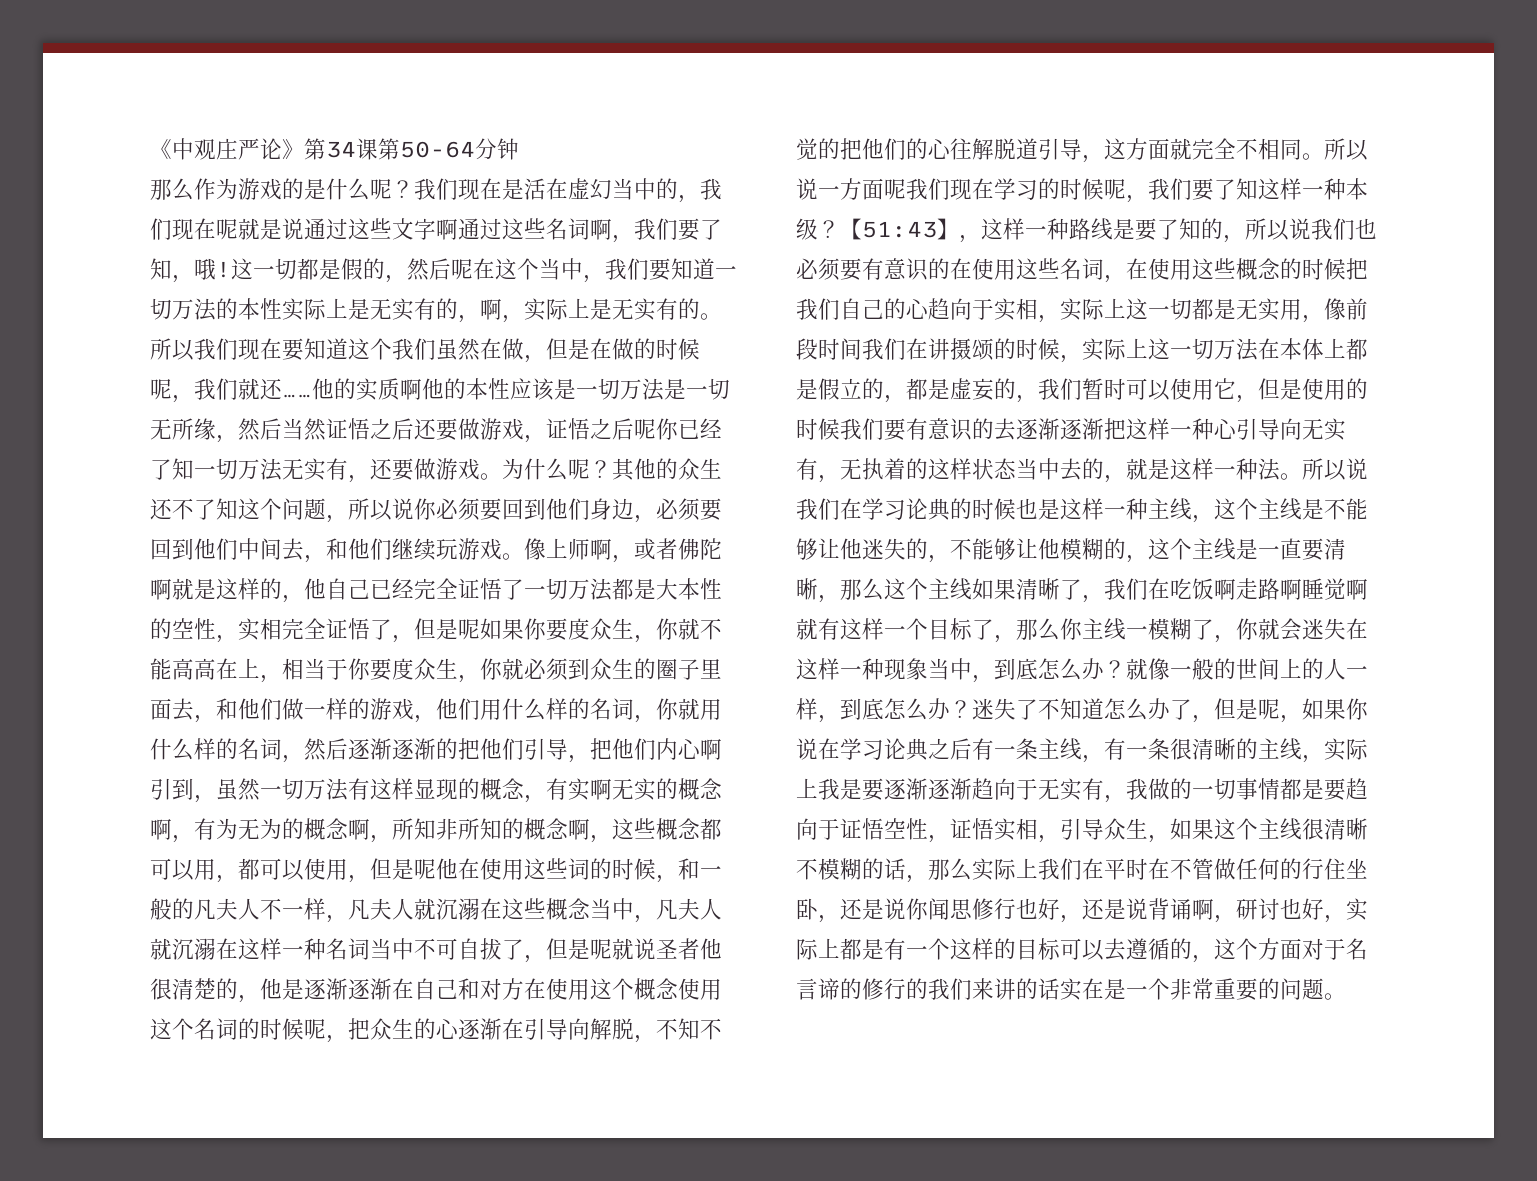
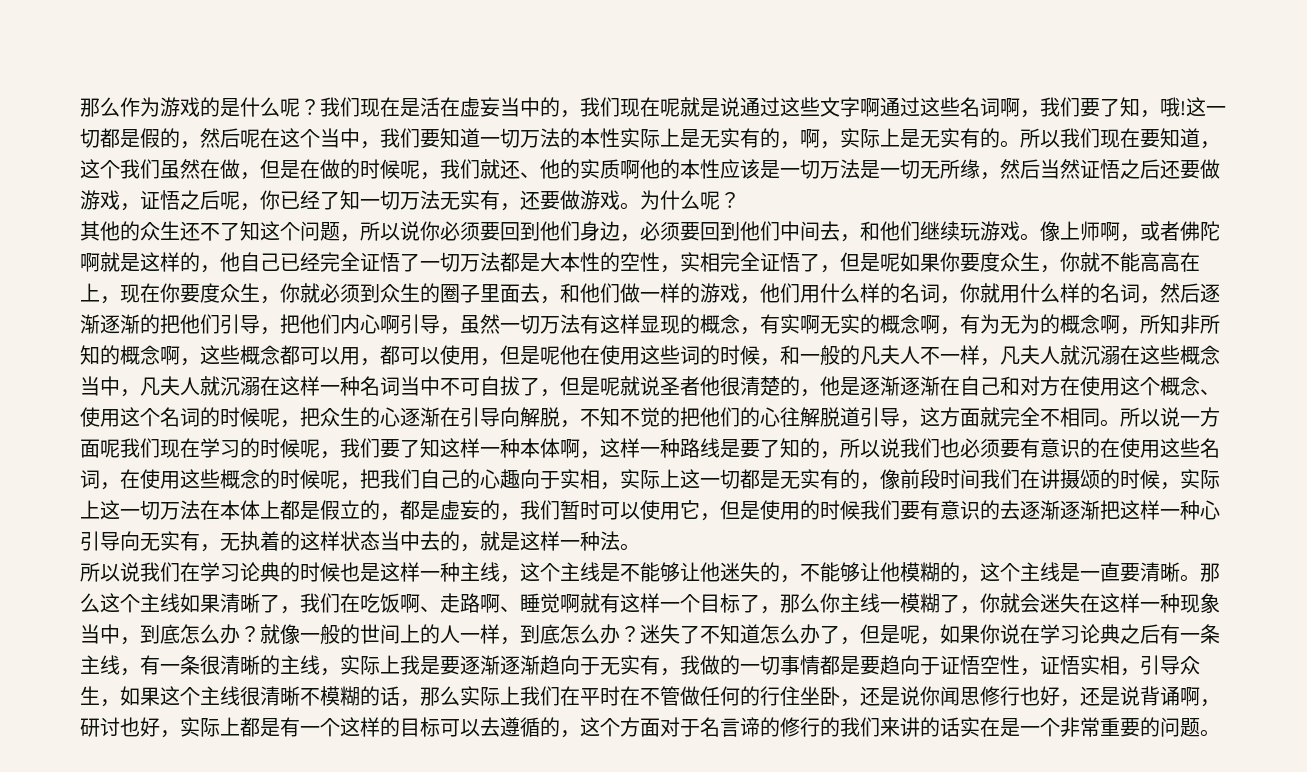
[150,138,519,160] 《中观庄严论》第34课第50-64分钟 // -> (80, 107) none
[590,179,612,199] 幻 -> [480,97,500,117] 妄
(348, 349) none -> [1200,141,1220,149] ，
[282,394,312,398] …… -> [520,172,540,178] 、
(656, 429) none -> [240,203,260,211] ，
(612, 469) none -> (740, 200) //
[282,658,348,680] 相当于 -> [120,283,160,303] 现在
[172,778,194,800] 到 -> [420,315,440,334] 导
(678, 988) none -> [1200,389,1220,395] 、
[796,218,959,240] 级？【51:43】 -> [540,438,580,458] 体啊
(1346, 269) none -> [320,470,360,490] 呢，
[928,298,950,320] 趋 -> [500,469,520,489] 趣
[1280,299,1302,320] 用 -> [820,469,860,489] 有的
(1302, 476) none -> (640, 547) //
[818,595,840,603] ， -> [1180,574,1200,582] 。
[1236,578,1302,600] 走路啊 -> [420,593,520,613] 、走路啊、

